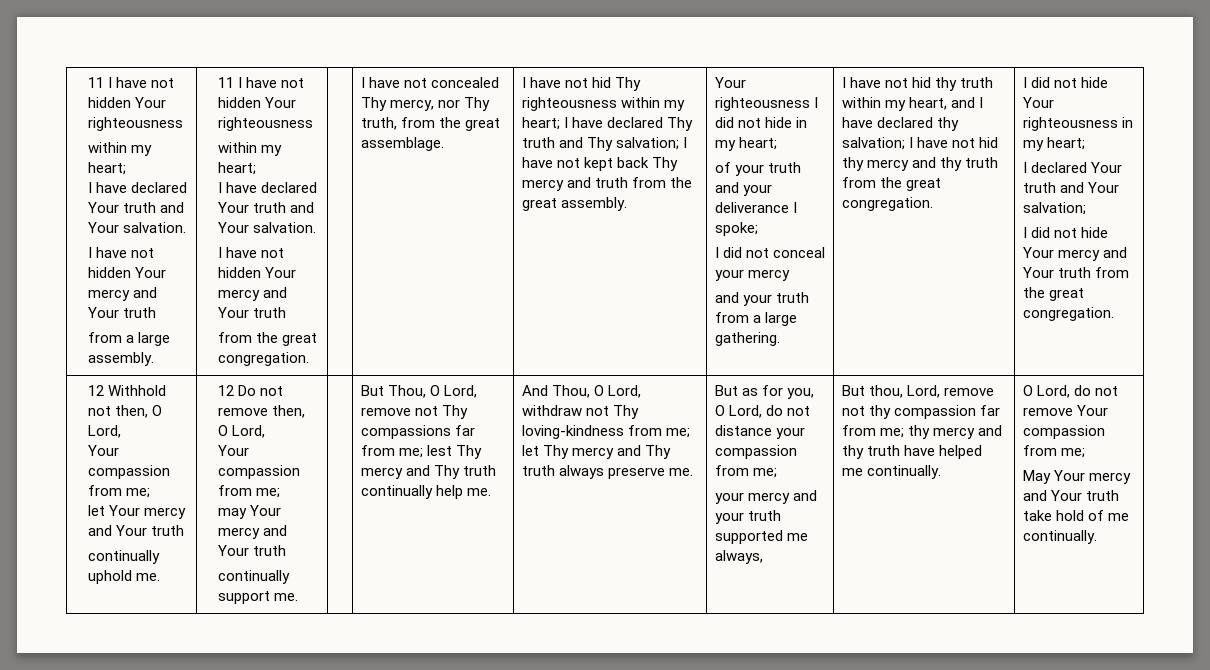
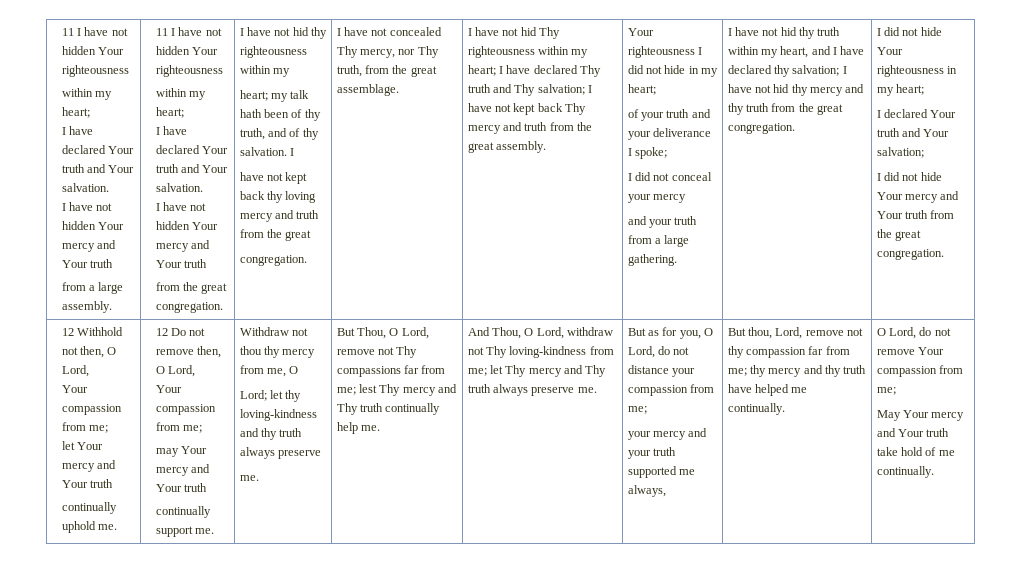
(310, 359) none -> [239,27,328,39] [239,46,307,58] [239,65,290,77] [239,90,310,102] [239,109,321,121] [239,128,319,140] [239,147,294,156] [239,172,308,184] [239,191,317,203] [239,210,320,222] [239,229,312,241] [239,255,307,266] I have not hid thy righteousness within my // heart; my talk hath been of thy truth, and of thy salvation. I // have not kept back thy loving mercy and truth from the great // congregation.
(299, 597) none -> [239,327,308,336] [239,346,316,358] [239,365,299,377] [239,390,302,402] [239,409,317,421] [239,428,303,440] [239,447,321,459] [239,475,259,481] Withdraw not thou thy mercy from me, O // Lord; let thy loving-kindness and thy truth always preserve // me.

